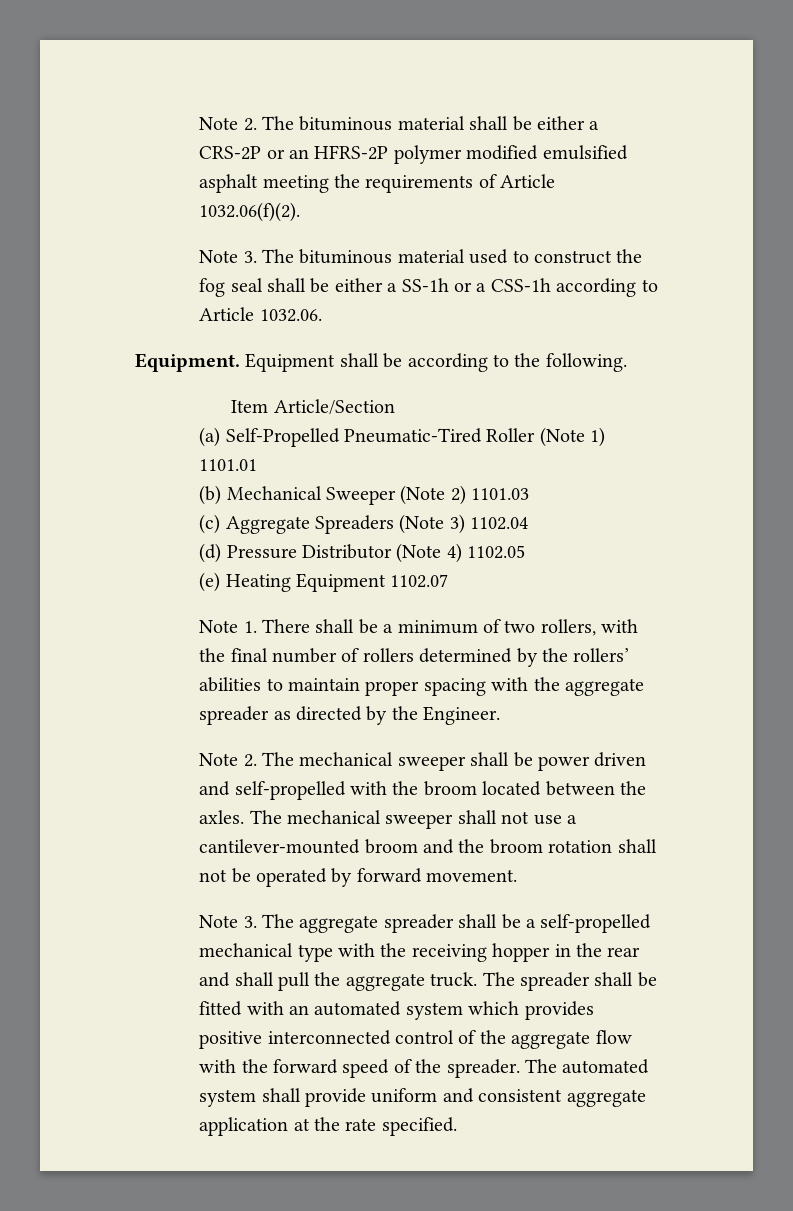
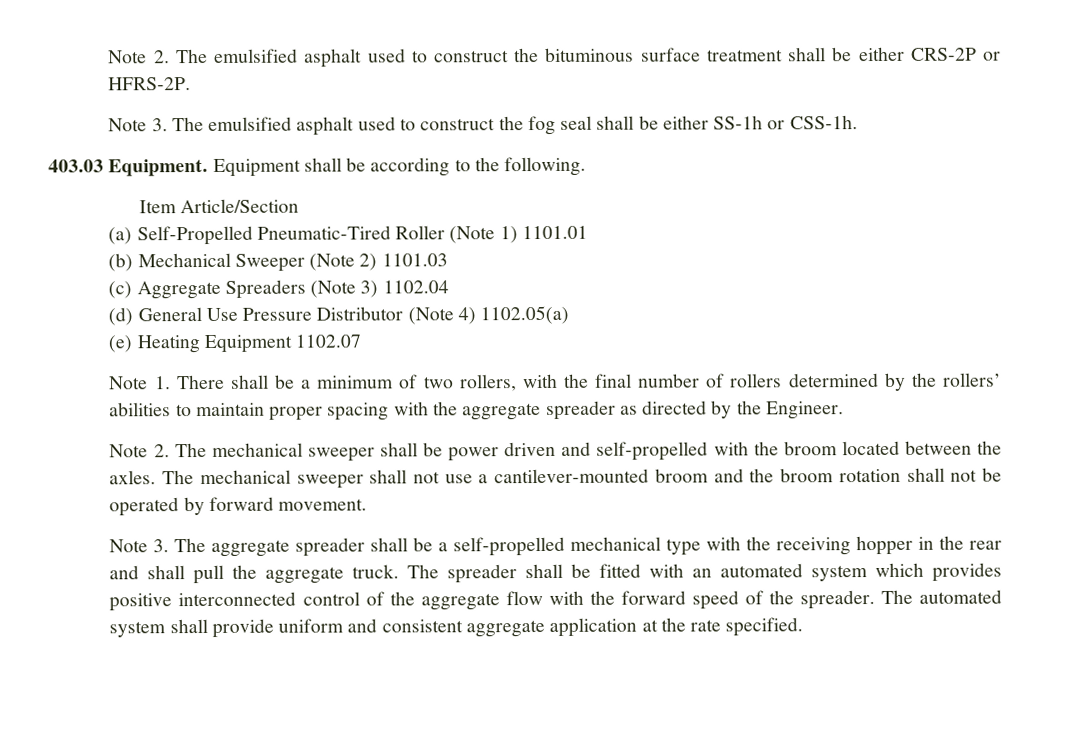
[199,116,600,131] Note 2. The bituminous material shall be either a -> [108,46,905,68] Note 2. The emulsified asphalt used to construct the bituminous surface treatment shall be either
[288,145,628,164] [199,174,556,193] [199,202,301,222] [199,249,465,264] an HFRS-2P polymer modified emulsified asphalt meeting the requirements of Article 1032.06(f)(2). // Note 3. The bituminous material -> [108,77,192,91] [108,116,355,136] HFRS-2P. // Note 3. The emulsified asphalt
[387,283,398,292] a -> (709, 122) none
[476,278,658,297] [199,307,322,322] a CSS-1h according to Article 1032.06. // -> [789,115,858,130] [48,159,104,173] CSS-1h. // 403.03
(222, 553) none -> [137,307,238,322] General Use
[467,545,526,559] 1102.05 -> [480,305,570,325] 1102.05(a)

